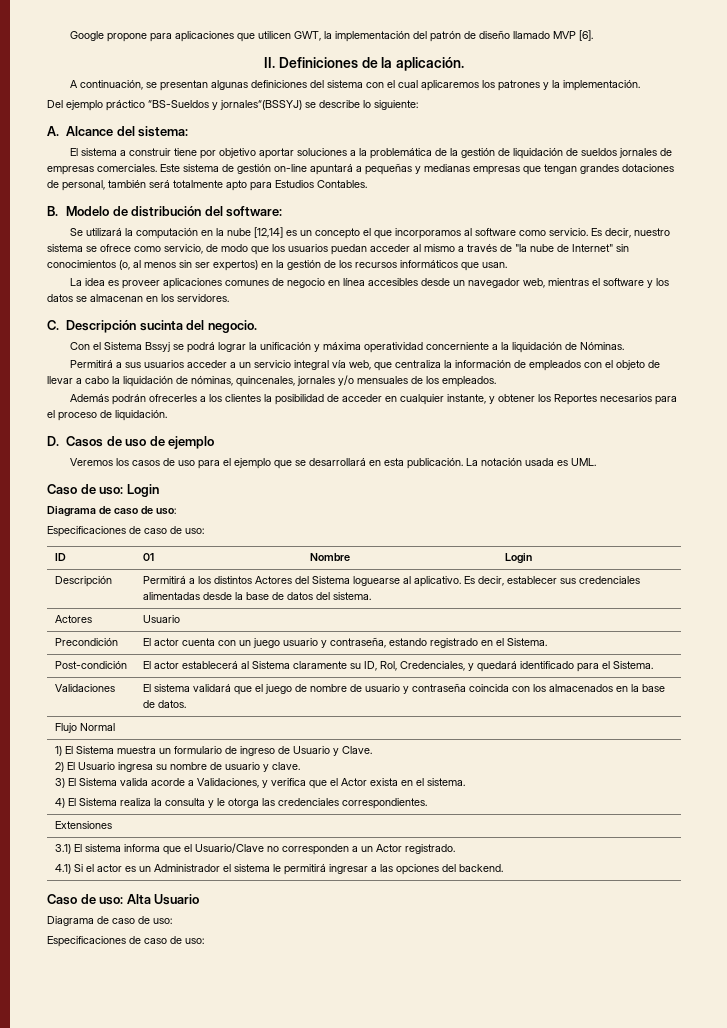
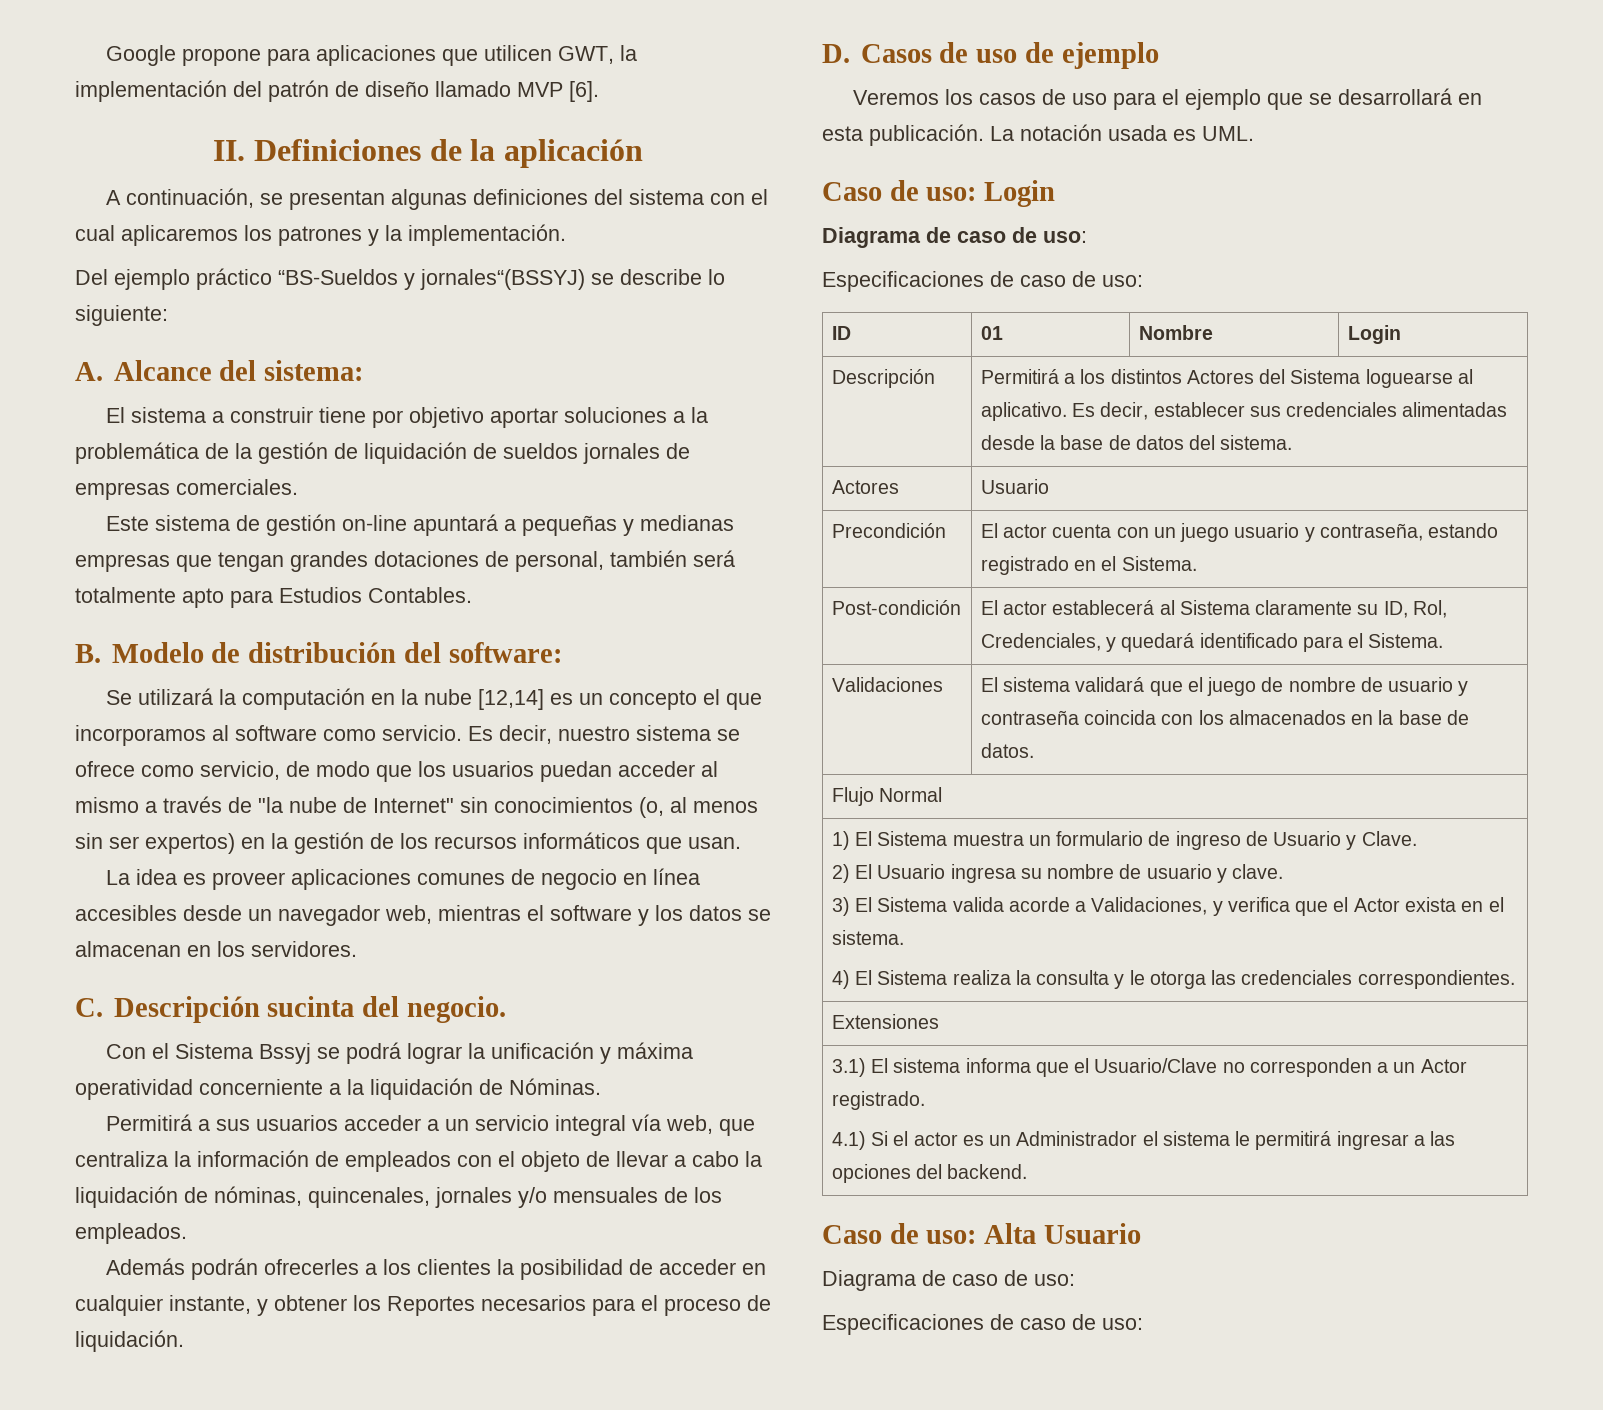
[396,57,465,71] aplicación. -> [503,139,643,168] aplicación
(157, 168) none -> (298, 487) //

